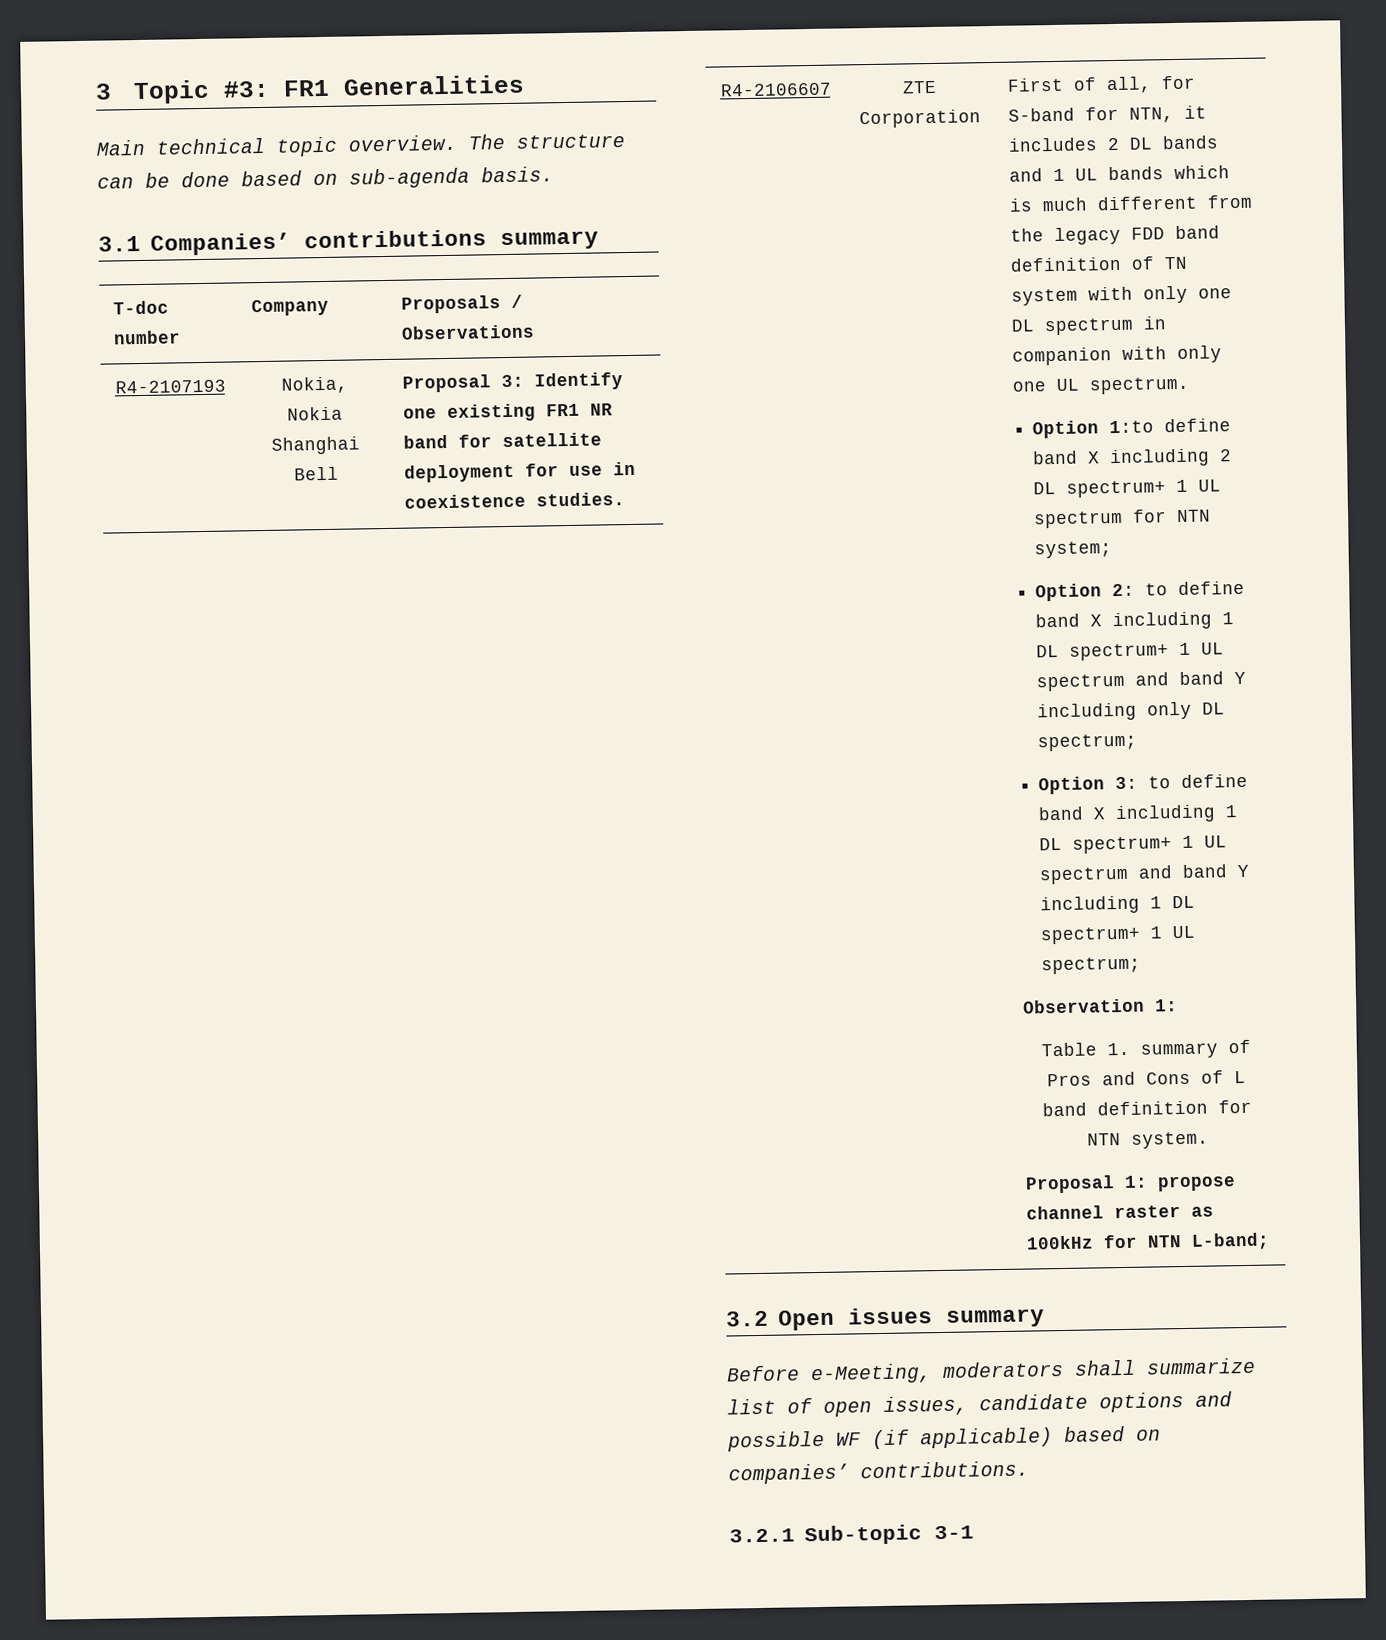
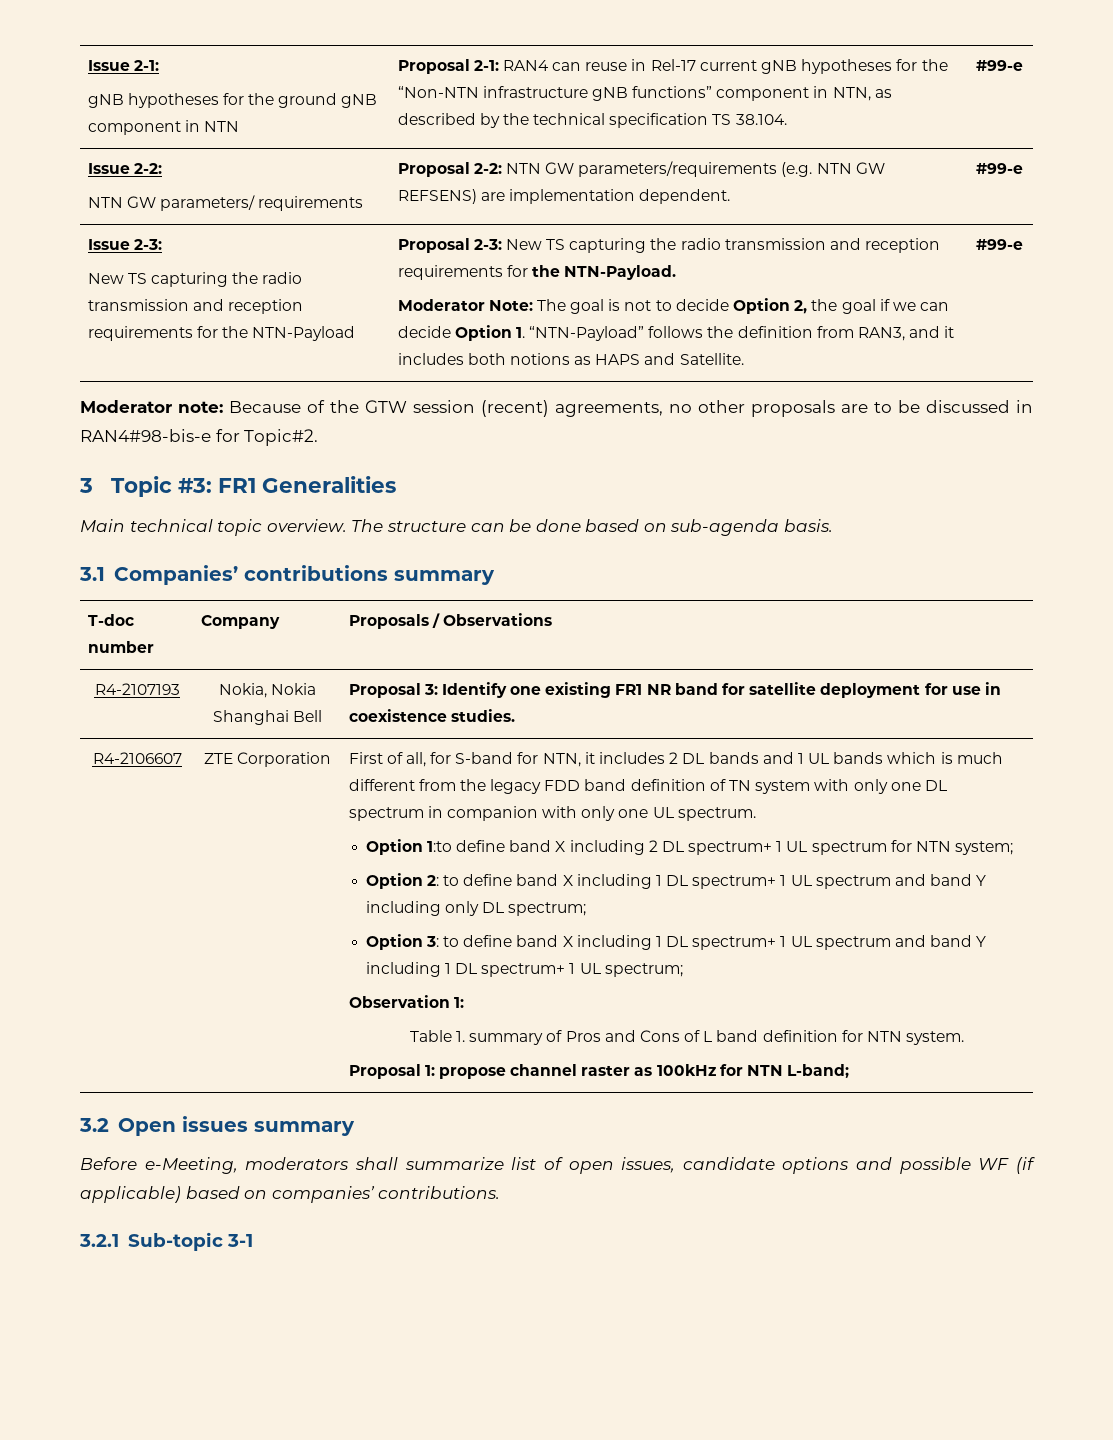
(95, 91) none -> [87,60,159,71] [87,93,378,108] [87,120,239,135] [397,59,948,74] [397,86,892,101] [397,113,787,128] [975,60,1023,71] [87,163,162,174] [87,195,364,211] [397,161,885,177] [397,189,731,204] [975,163,1023,174] [87,239,162,250] [87,272,303,287] [87,299,303,314] [87,326,356,341] [397,238,941,253] [397,265,677,280] [397,298,950,314] [397,325,955,341] [397,353,744,365] [975,239,1023,250] [80,400,1033,417] [80,429,319,446] Issue 2-1: // gNB hypotheses for the ground gNB component in NTN | Proposal 2-1: RAN4 can reuse in Rel-17 current gNB hypotheses for the “Non-NTN infrastructure gNB functions” component in NTN, as described by the technical specification TS 38.104. | #99-e // Issue 2-2: // NTN GW parameters/ requirements | Proposal 2-2: NTN GW parameters/requirements (e.g. NTN GW REFSENS) are implementation dependent. | #99-e // Issue 2-3: // New TS capturing the radio transmission and reception requirements for the NTN-Payload | Proposal 2-3: New TS capturing the radio transmission and reception requirements for the NTN-Payload. // Moderator Note: The goal is not to decide Option 2, the goal if we can decide Option 1. “NTN-Payload” follows the definition from RAN3, and it includes both notions as HAPS and Satellite. | #99-e // Moderator note: Because of the GTW session (recent) agreements, no other proposals are to be discussed in RAN4#98-bis-e for Topic#2. //

